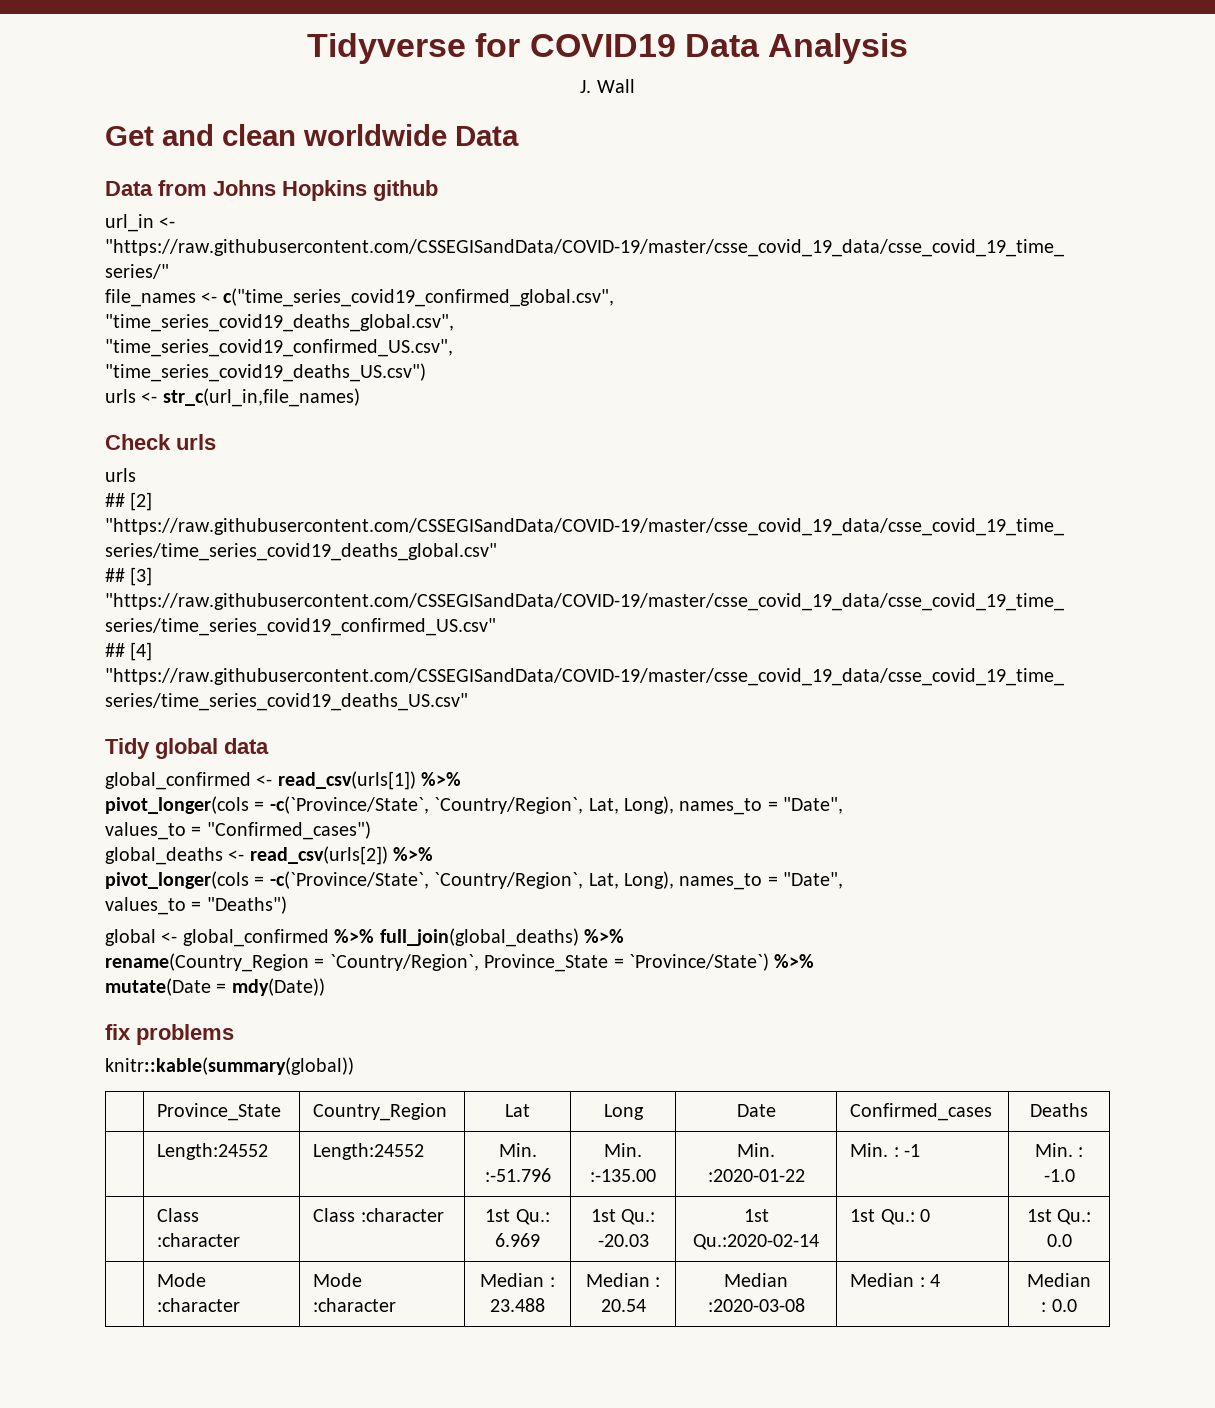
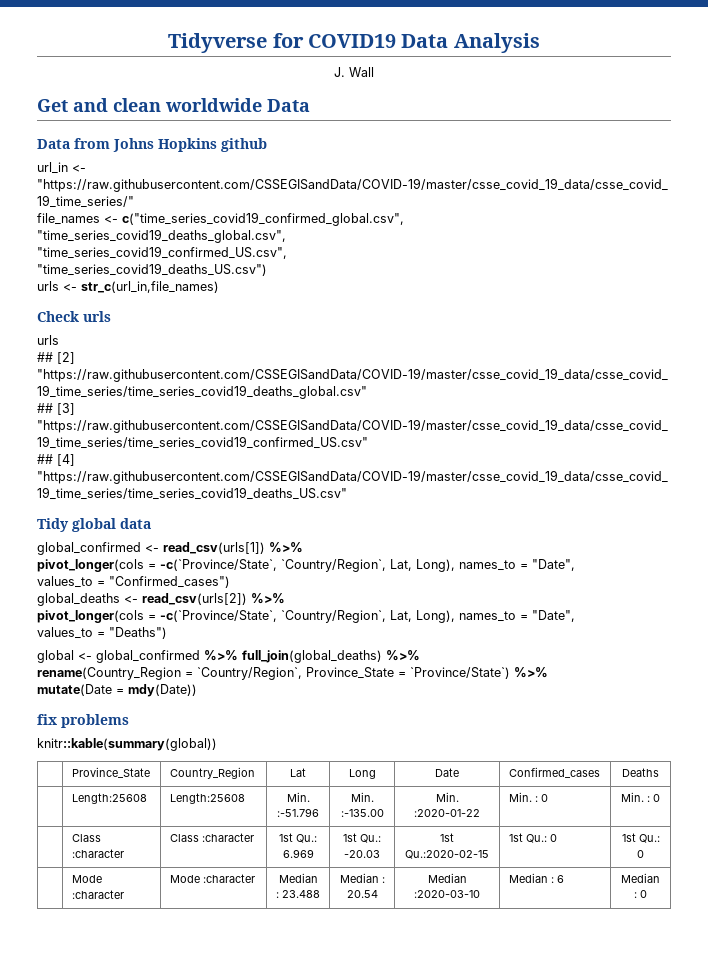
[157,1143,269,1160] [313,1143,425,1160] Length:24552 | Length:24552 -> [71,793,147,804] [169,793,245,804] Length:25608 | Length:25608
[904,1144,921,1157] [1034,1143,1084,1157] [1043,1169,1075,1182] -1 | Min. : -1.0 -> [540,794,548,802] [621,792,660,802] 0 | Min. : 0
[693,1234,819,1250] Qu.:2020-02-14 -> [405,850,489,859] Qu.:2020-02-15
[1046,1234,1072,1247] 0.0 -> [637,850,644,858] 0
[707,1298,805,1312] [850,1273,941,1287] [1027,1273,1091,1287] [1041,1299,1077,1312] :2020-03-08 | Median : 4 | Median : 0.0 -> [414,890,480,898] [508,873,564,883] [621,873,660,883] [634,890,647,898] :2020-03-10 | Median : 6 | Median : 0

